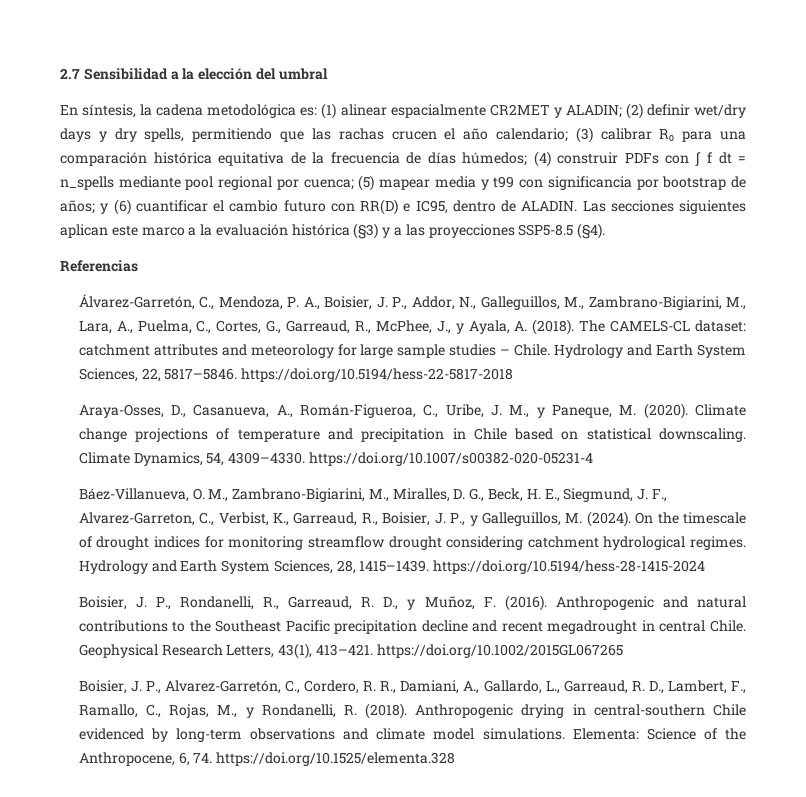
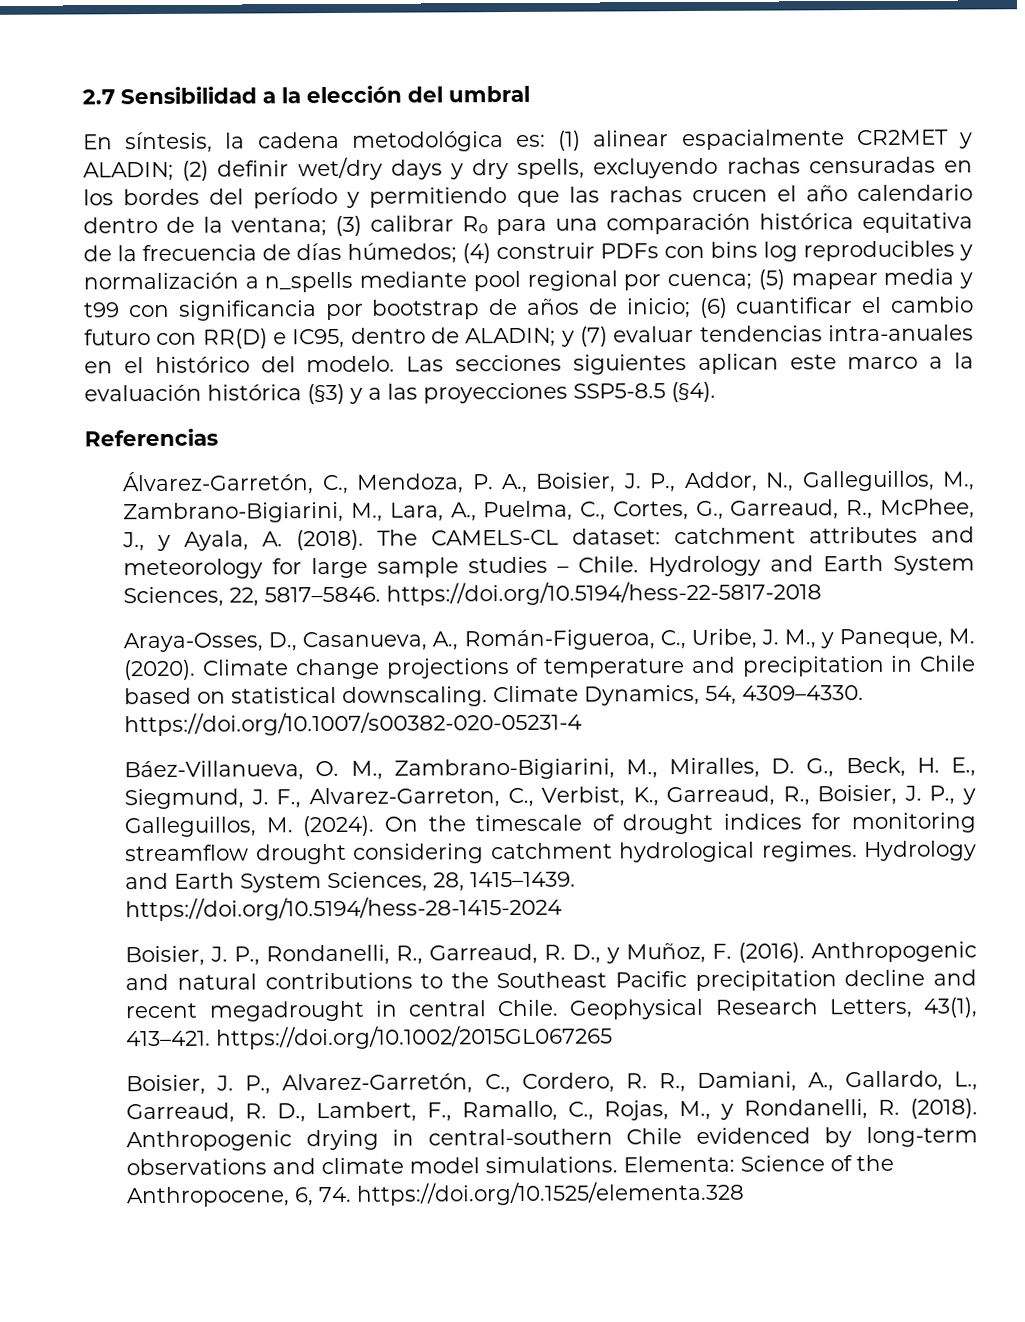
(185, 135) none -> [593,156,973,179] [83,186,361,209] excluyendo rachas censuradas en los bordes del período y
[495,128,568,142] calendario; -> [857,184,974,202] [83,216,327,237] calendario dentro de la ventana;
[694,152,746,166] ∫ f dt = -> [710,240,973,262] [83,272,259,290] bins log reproducibles y normalización a
[60,200,109,214] años; y -> [526,298,691,319] años de inicio;
[521,201,578,211] ALADIN. -> [465,324,975,348] [84,355,396,374] ALADIN; y (7) evaluar tendencias intra-anuales en el histórico del modelo.

